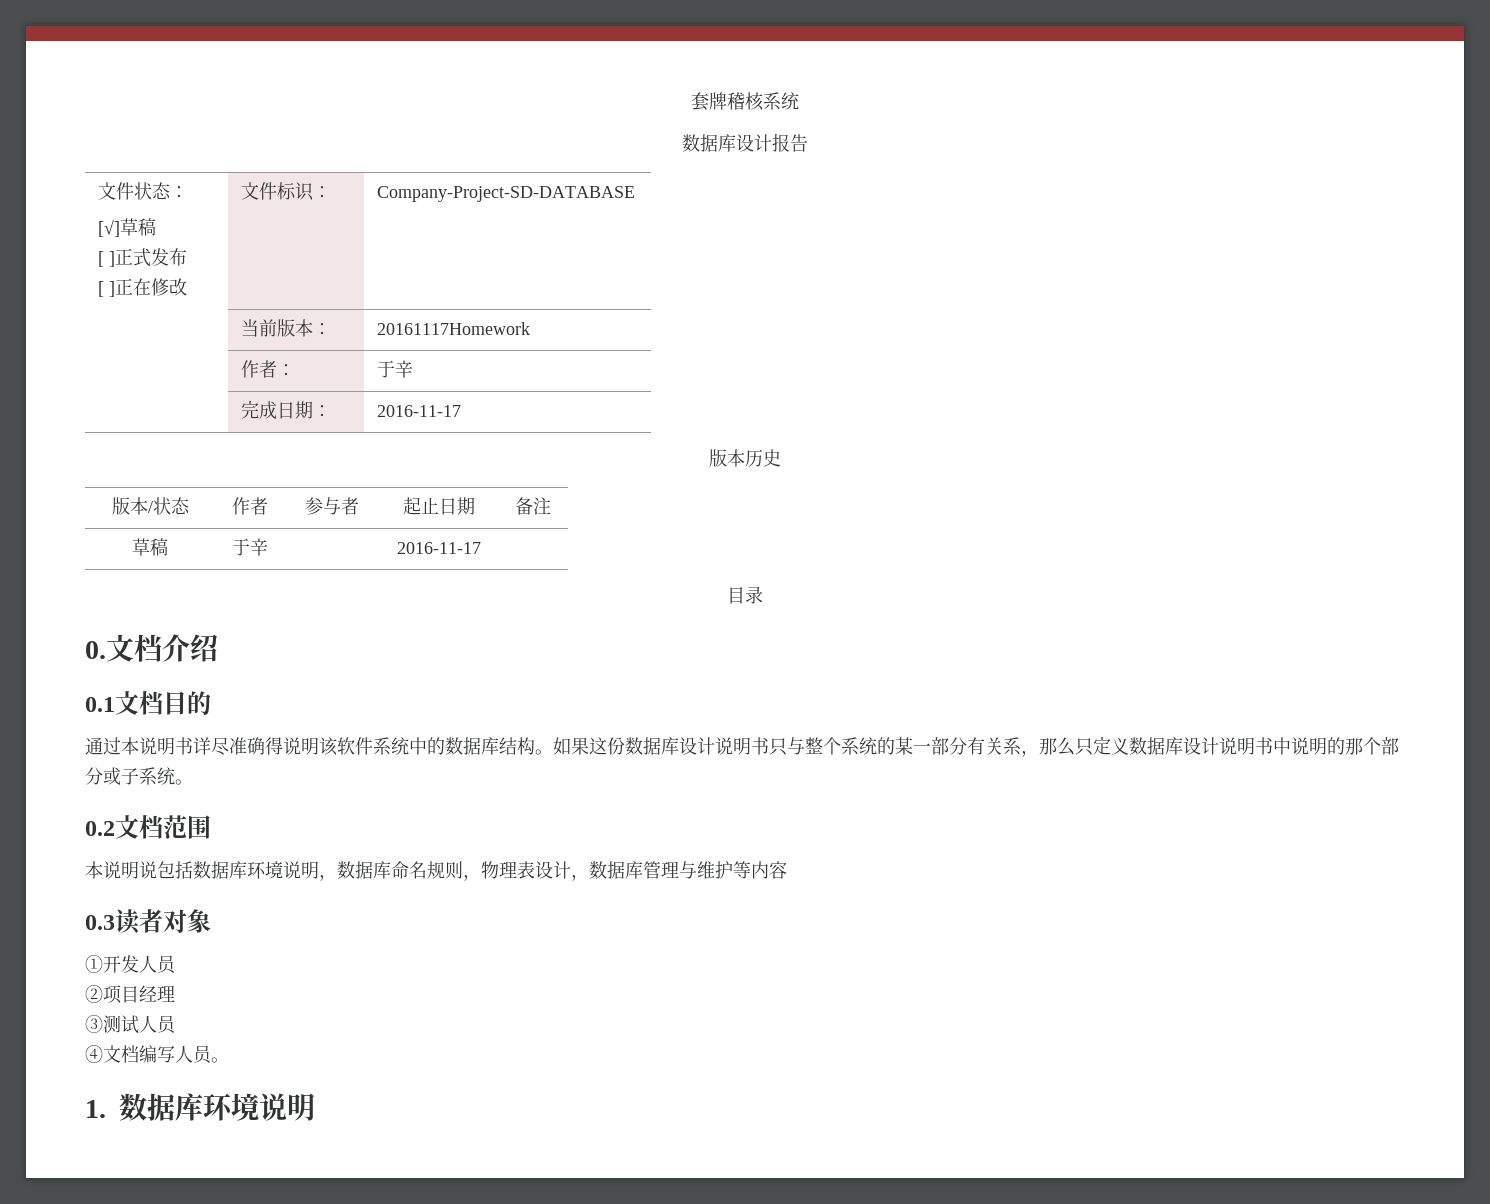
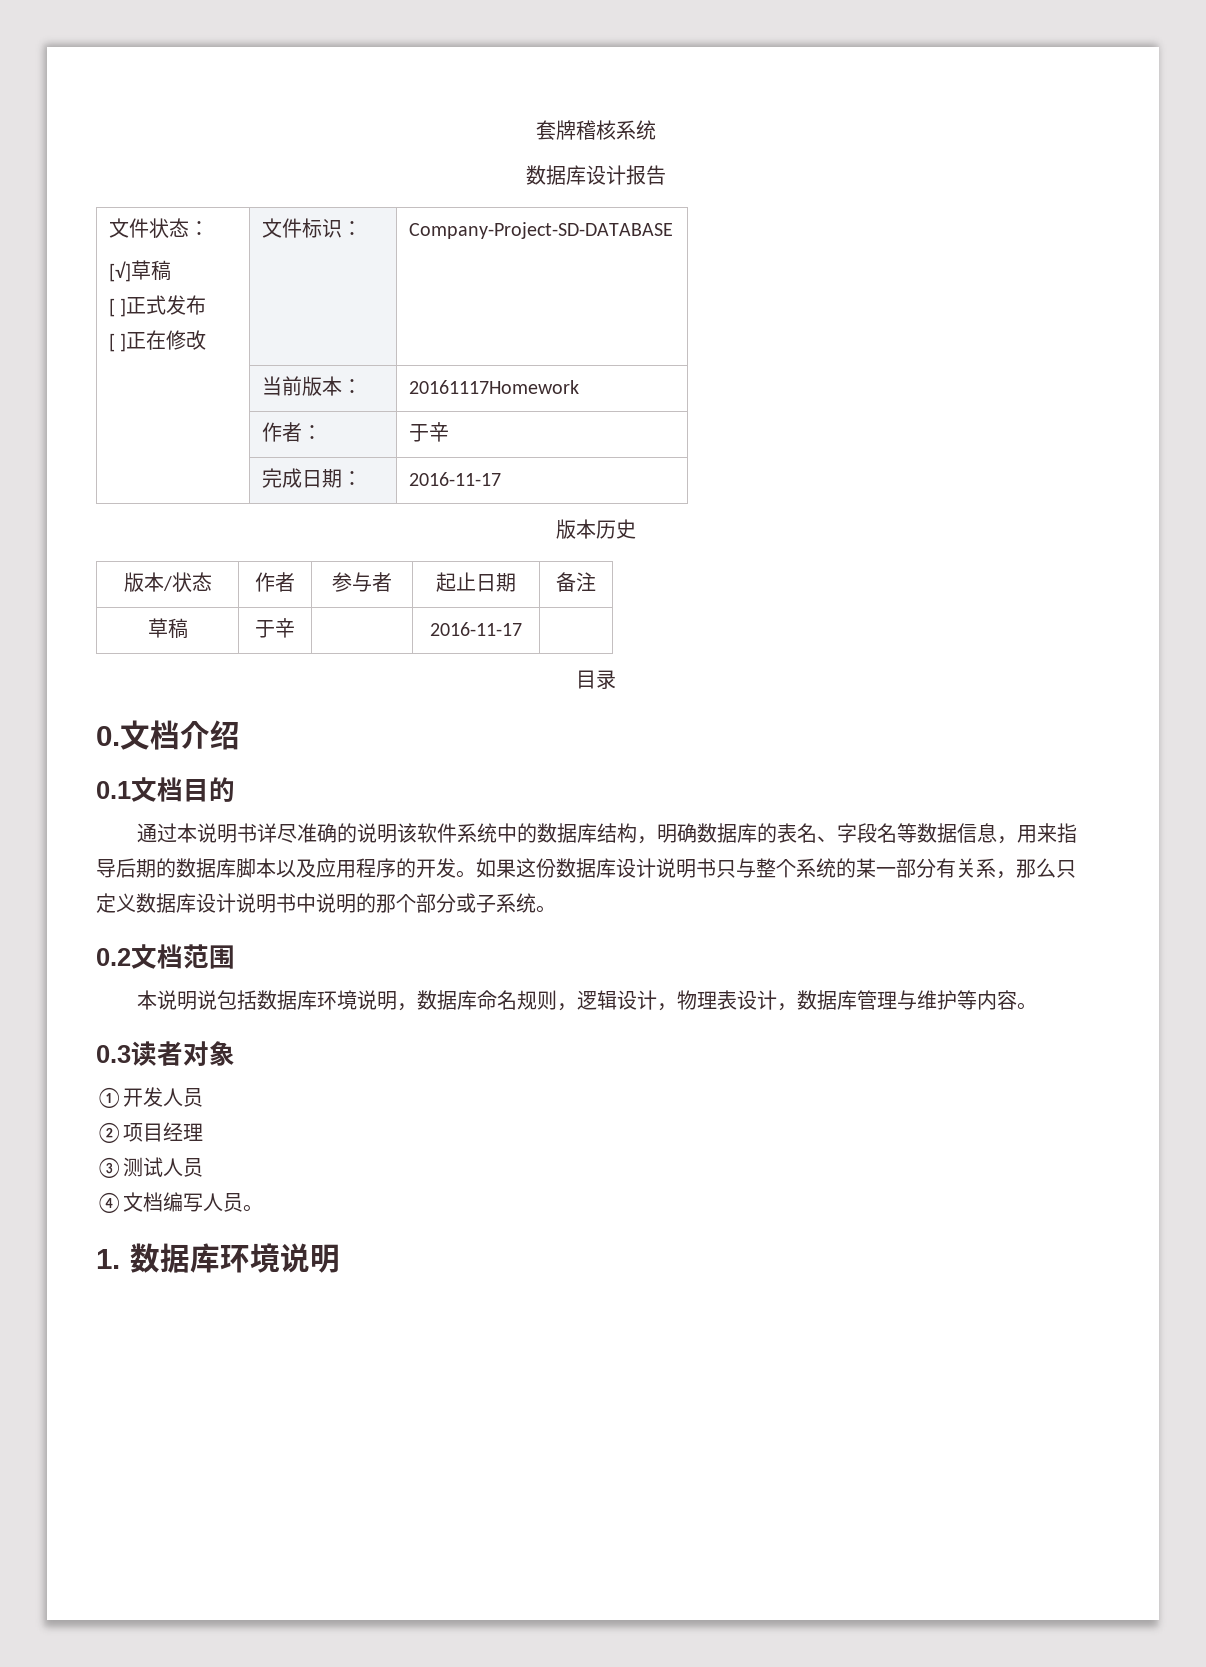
[265,737,283,755] 得 -> [336,823,357,843] 的
(535, 746) none -> [636,823,1077,844] [96,858,456,878] ，明确数据库的表名、字段名等数据信息，用来指导后期的数据库脚本以及应用程序的开发
(481, 877) none -> [576,990,677,1011] 逻辑设计，
(787, 870) none -> [1016,1002,1037,1010] 。

